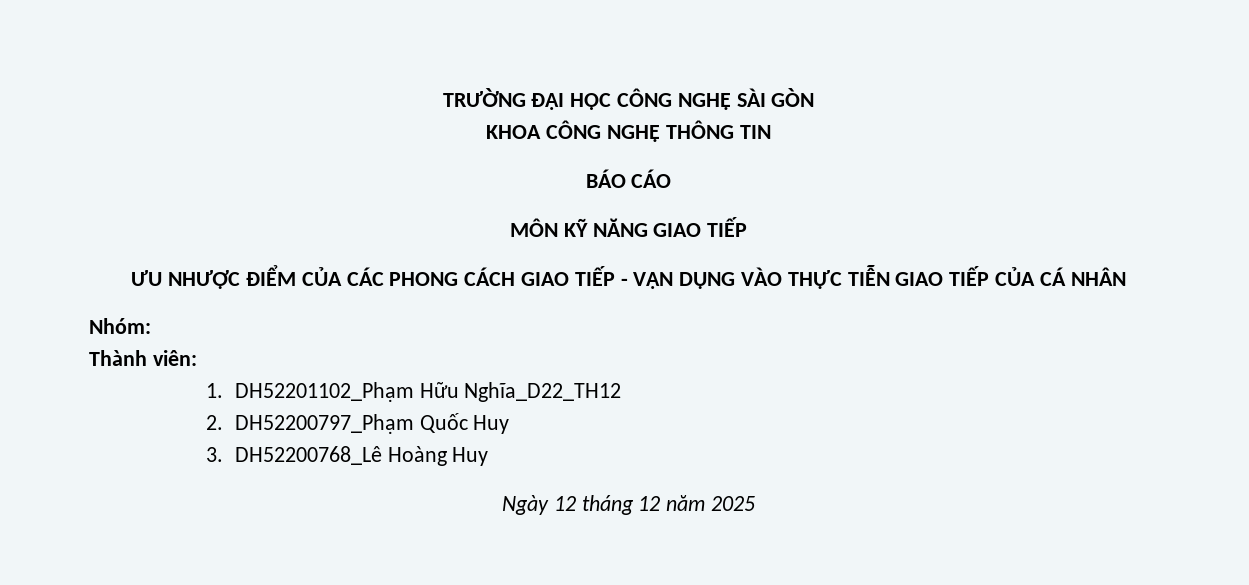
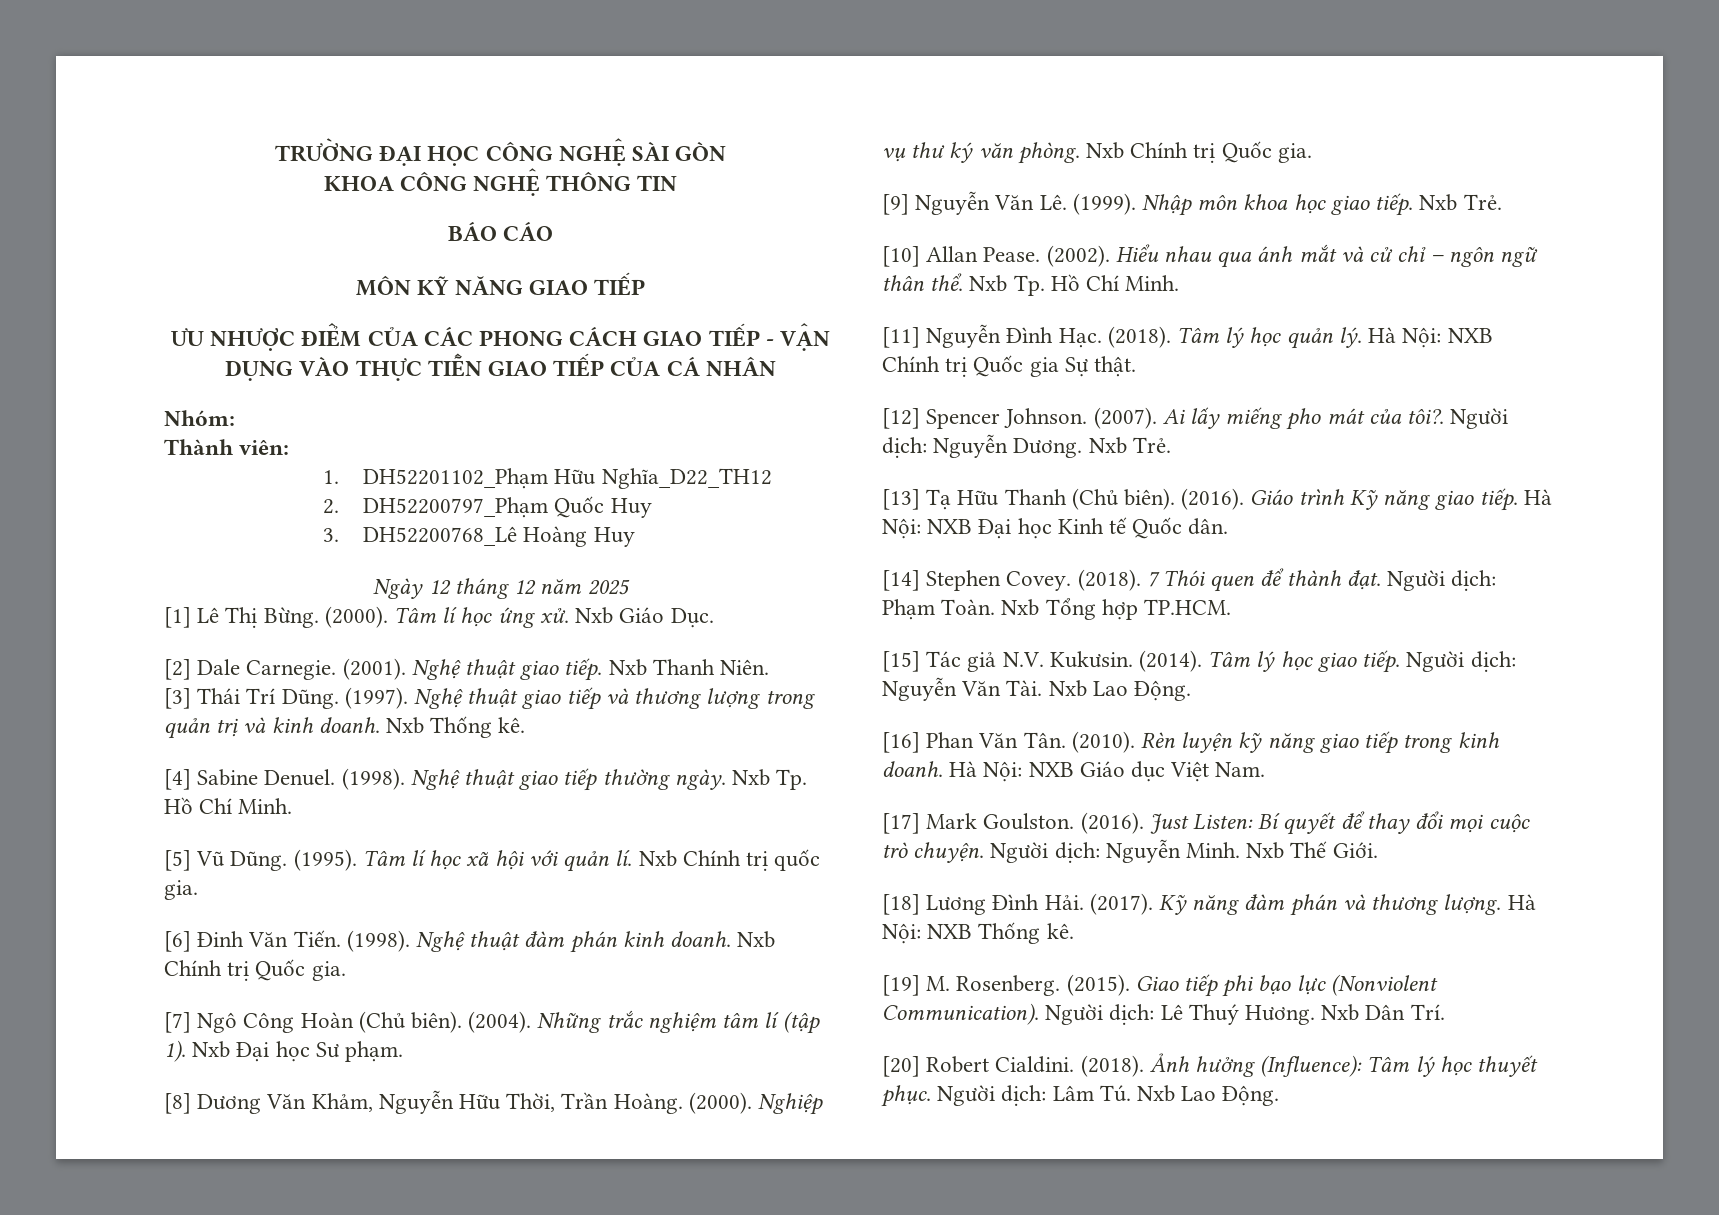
(756, 503) none -> [164,606,714,628] [164,658,770,681] [164,687,815,710] [164,716,526,739] [164,768,808,791] [164,797,293,814] [164,849,821,872] [164,880,198,900] [164,930,776,953] [164,959,346,981] [164,1010,820,1034] [164,1040,404,1062] [164,1090,824,1115] [882,141,1312,164] [882,191,1502,216] [882,244,1538,268] [882,273,1180,296] [882,324,1493,349] [882,355,1137,377] [882,407,1509,430] [882,434,1171,458] [882,488,1552,511] [882,517,1229,539] [882,568,1497,592] [882,598,1232,620] [882,650,1516,673] [882,677,1192,701] [882,731,1500,754] [882,761,1266,782] [882,811,1530,835] [882,839,1378,863] [882,893,1536,916] [882,922,1074,944] [882,974,1438,997] [882,1003,1445,1025] [882,1053,1539,1077] [881,1085,1280,1107] // [1] Lê Thị Bừng. (2000). Tâm lí học ứng xử. Nxb Giáo Dục. // [2] Dale Carnegie. (2001). Nghệ thuật giao tiếp. Nxb Thanh Niên. // [3] Thái Trí Dũng. (1997). Nghệ thuật giao tiếp và thương lượng trong quản trị và kinh doanh. Nxb Thống kê. // [4] Sabine Denuel. (1998). Nghệ thuật giao tiếp thường ngày. Nxb Tp. Hồ Chí Minh. // [5] Vũ Dũng. (1995). Tâm lí học xã hội với quản lí. Nxb Chính trị quốc gia. // [6] Đinh Văn Tiến. (1998). Nghệ thuật đàm phán kinh doanh. Nxb Chính trị Quốc gia. // [7] Ngô Công Hoàn (Chủ biên). (2004). Những trắc nghiệm tâm lí (tập 1). Nxb Đại học Sư phạm. // [8] Dương Văn Khảm, Nguyễn Hữu Thời, Trần Hoàng. (2000). Nghiệp vụ thư ký văn phòng. Nxb Chính trị Quốc gia. // [9] Nguyễn Văn Lê. (1999). Nhập môn khoa học giao tiếp. Nxb Trẻ. // [10] Allan Pease. (2002). Hiểu nhau qua ánh mắt và cử chỉ – ngôn ngữ thân thể. Nxb Tp. Hồ Chí Minh. // [11] Nguyễn Đình Hạc. (2018). Tâm lý học quản lý. Hà Nội: NXB Chính trị Quốc gia Sự thật. // [12] Spencer Johnson. (2007). Ai lấy miếng pho mát của tôi?. Người dịch: Nguyễn Dương. Nxb Trẻ. // [13] Tạ Hữu Thanh (Chủ biên). (2016). Giáo trình Kỹ năng giao tiếp. Hà Nội: NXB Đại học Kinh tế Quốc dân. // [14] Stephen Covey. (2018). 7 Thói quen để thành đạt. Người dịch: Phạm Toàn. Nxb Tổng hợp TP.HCM. // [15] Tác giả N.V. Kukưsin. (2014). Tâm lý học giao tiếp. Người dịch: Nguyễn Văn Tài. Nxb Lao Động. // [16] Phan Văn Tân. (2010). Rèn luyện kỹ năng giao tiếp trong kinh doanh. Hà Nội: NXB Giáo dục Việt Nam. // [17] Mark Goulston. (2016). Just Listen: Bí quyết để thay đổi mọi cuộc trò chuyện. Người dịch: Nguyễn Minh. Nxb Thế Giới. // [18] Lương Đình Hải. (2017). Kỹ năng đàm phán và thương lượng. Hà Nội: NXB Thống kê. // [19] M. Rosenberg. (2015). Giao tiếp phi bạo lực (Nonviolent Communication). Người dịch: Lê Thuý Hương. Nxb Dân Trí. // [20] Robert Cialdini. (2018). Ảnh hưởng (Influence): Tâm lý học thuyết phục. Người dịch: Lâm Tú. Nxb Lao Động.

